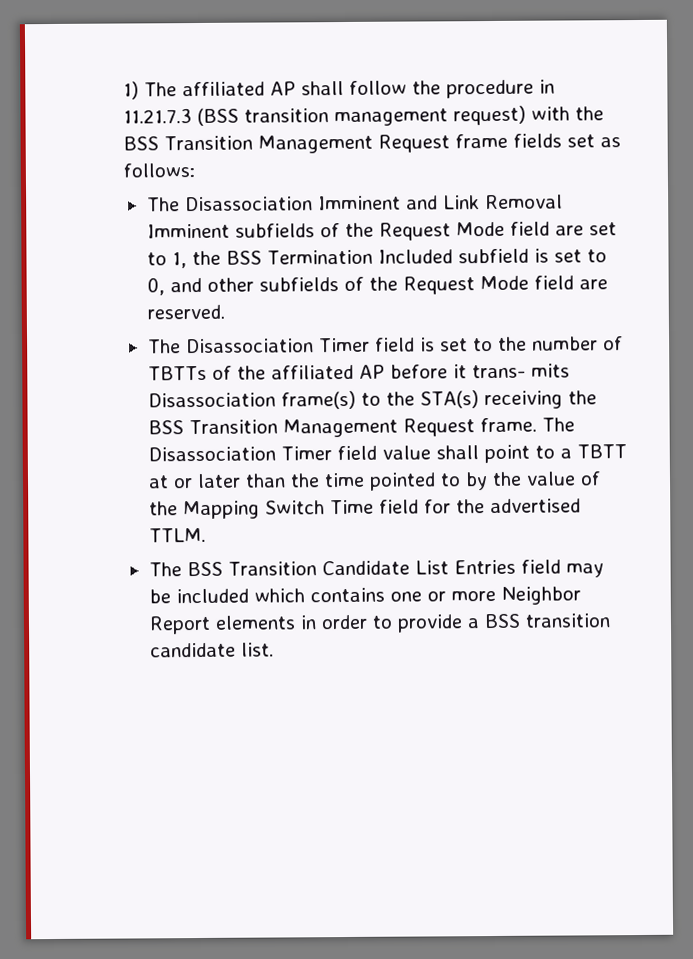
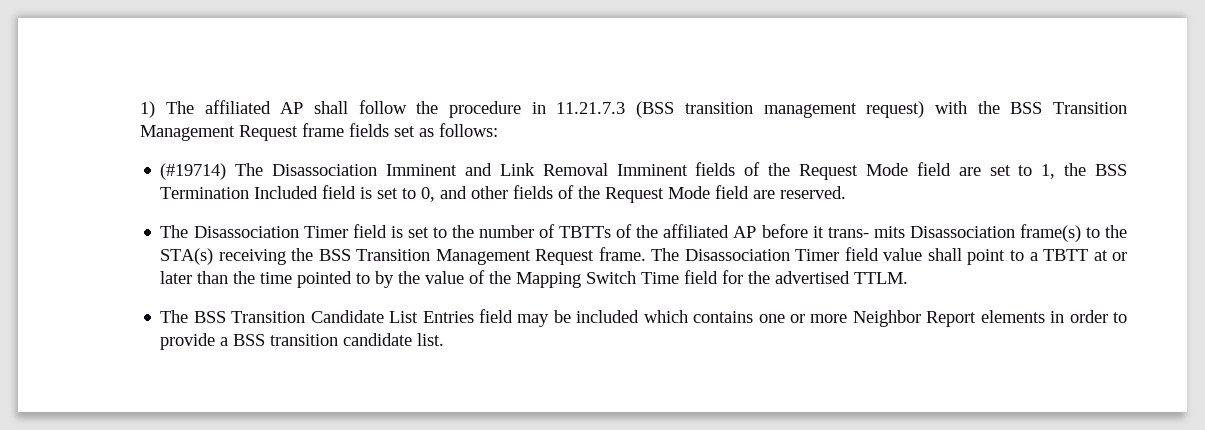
(196, 170) none -> [160,163,227,180] (#19714)
[234,223,315,238] subfields -> [695,162,736,176] fields
[457,248,529,264] subfield -> [322,185,357,199] field
[258,277,339,292] subfields -> [513,185,554,199] fields

